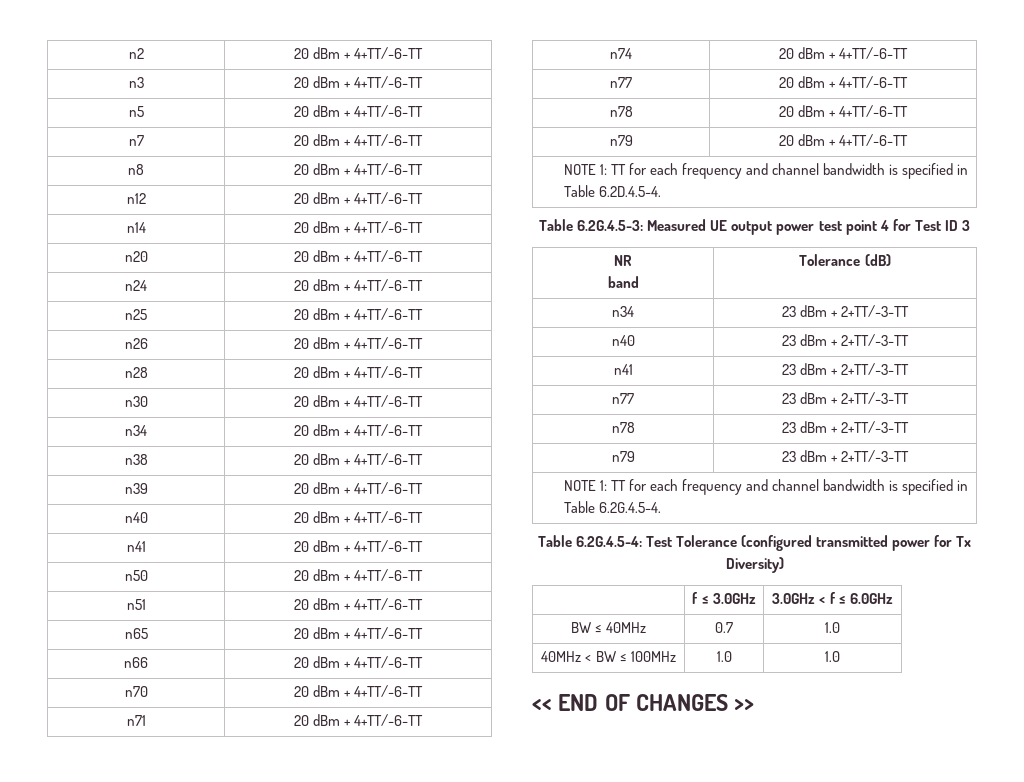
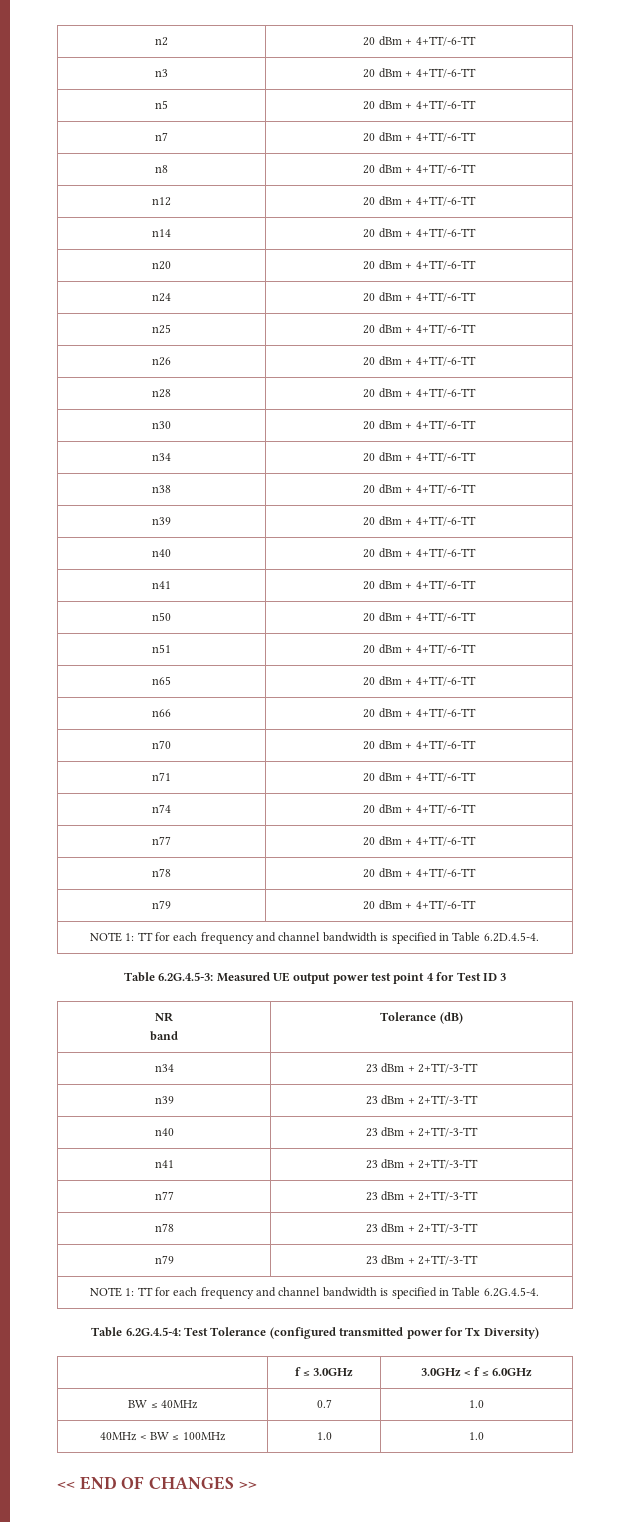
(910, 311) none -> [154,1096,174,1104] [365,1095,479,1105] // n39 | 23 dBm + 2+TT/-3-TT

